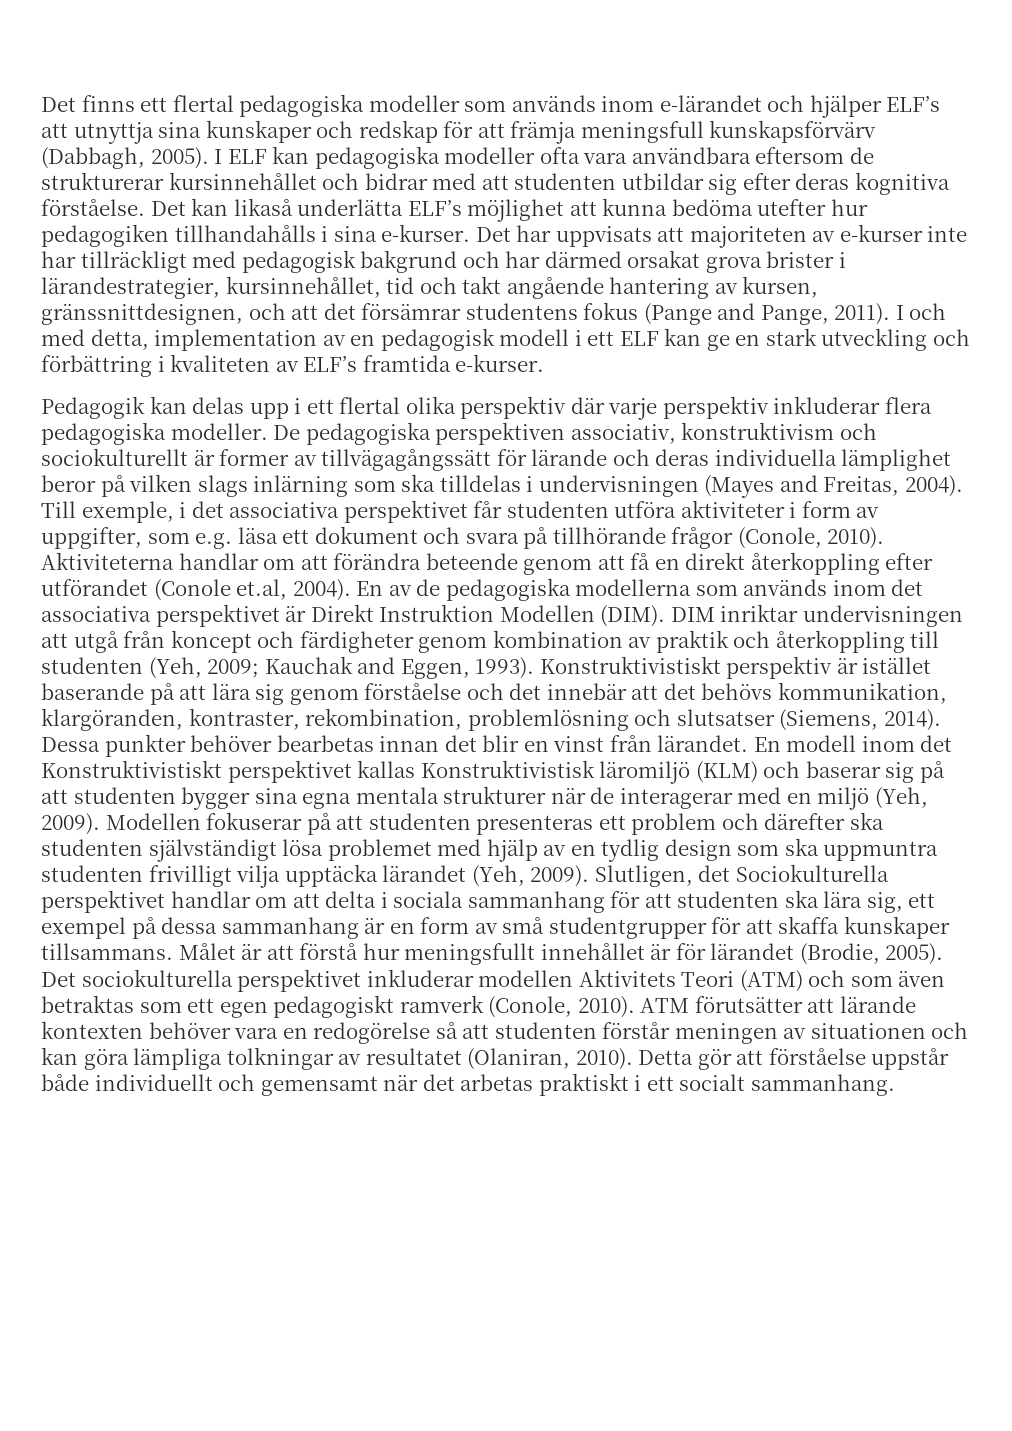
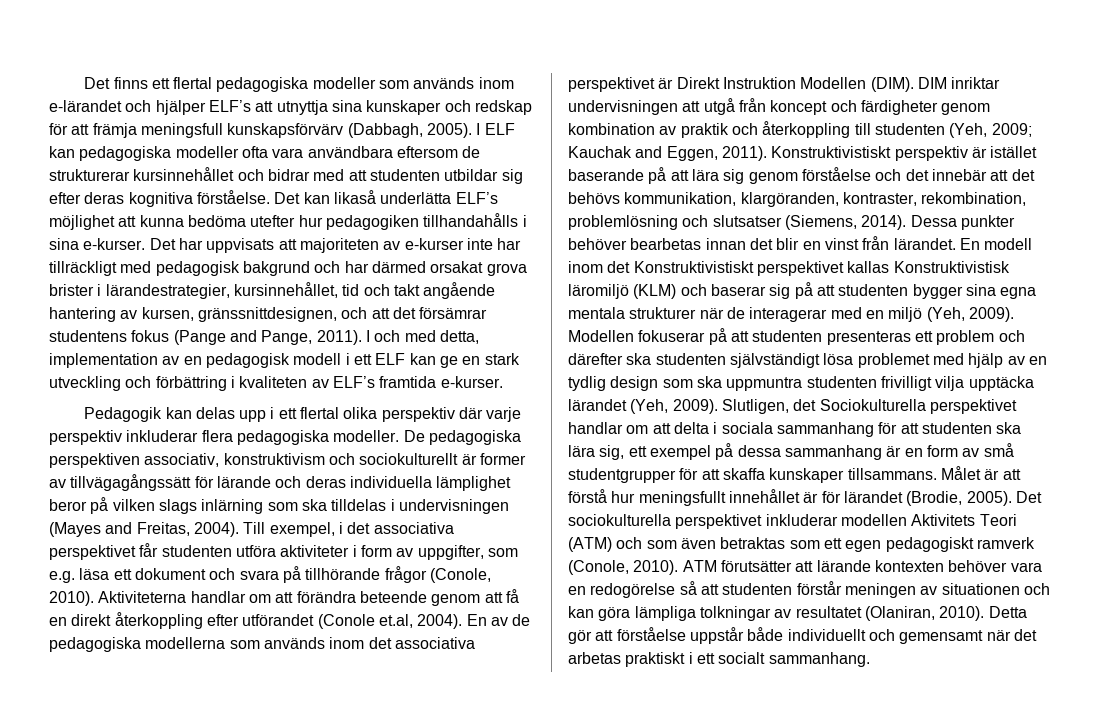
[81,501,174,523] exemple, -> [269,522,335,537] exempel,
[475,657,535,679] 1993). -> [721,146,767,161] 2011).

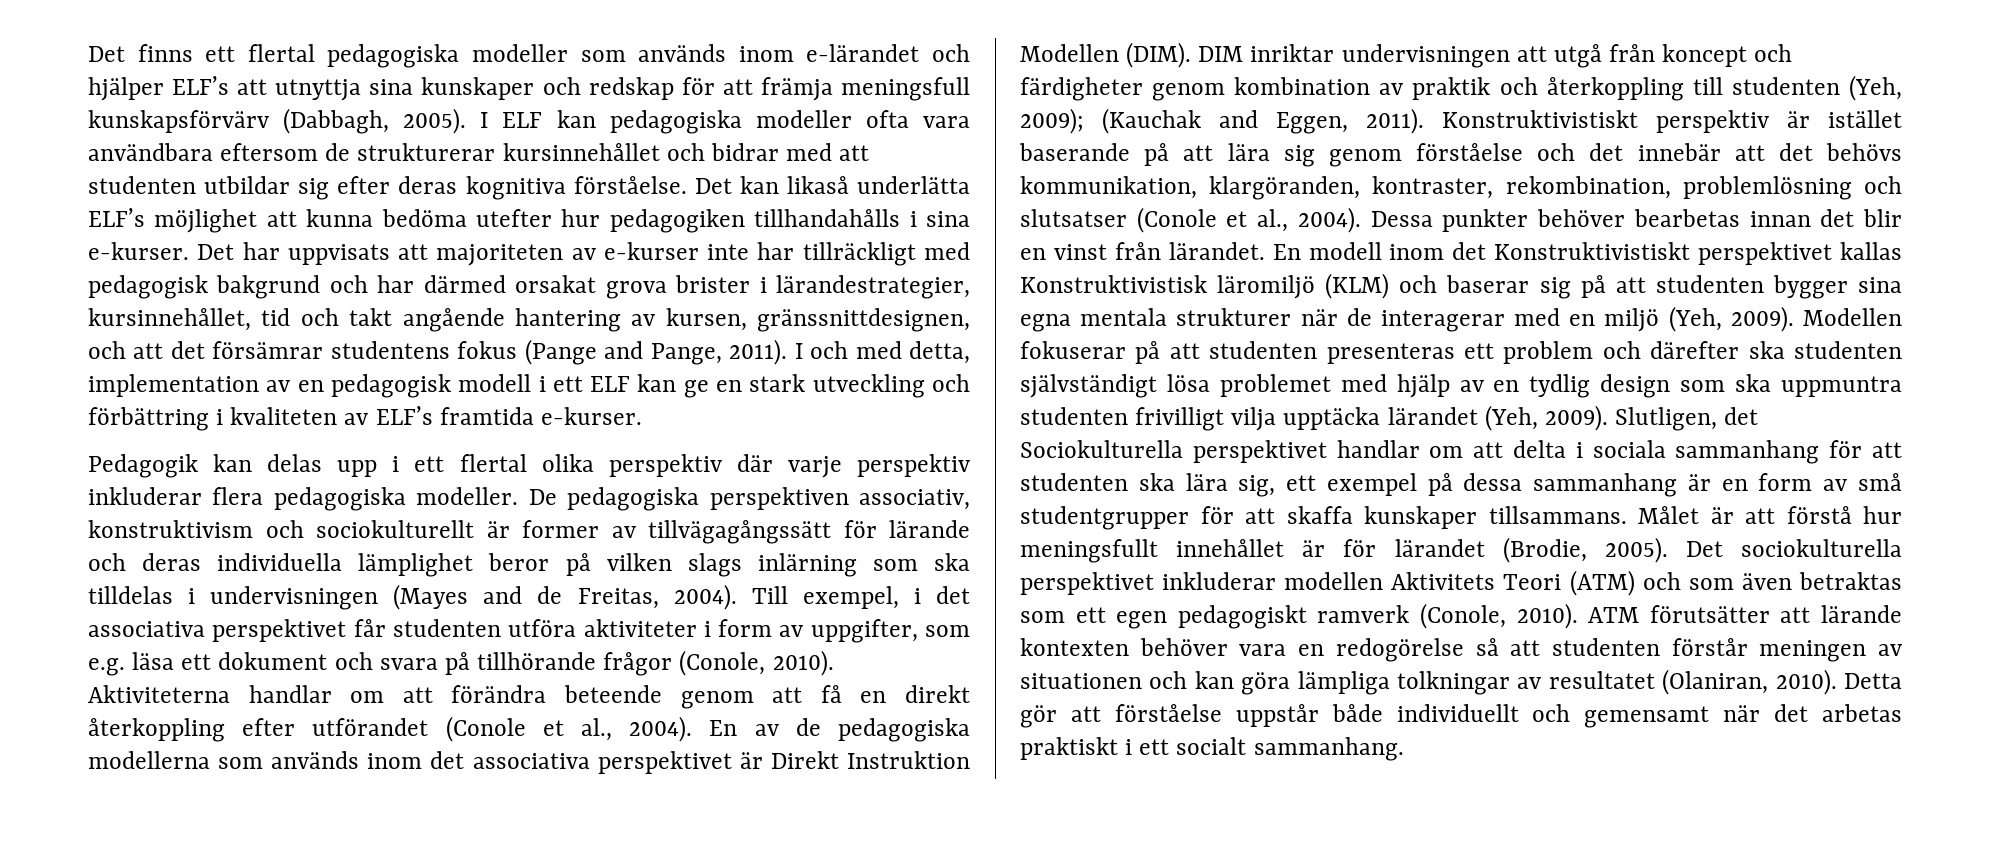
(133, 528) none -> [537,586,563,604] de
[378,614,413,628] et.al, -> [542,718,612,741] et al.,
[991,123,1032,137] [568,146,632,158] 2009; Kauchak -> [1020,108,1201,134] 2009); (Kauchak
[784,215,907,230] (Siemens, 2014). -> [1136,207,1361,233] (Conole et al., 2004).

